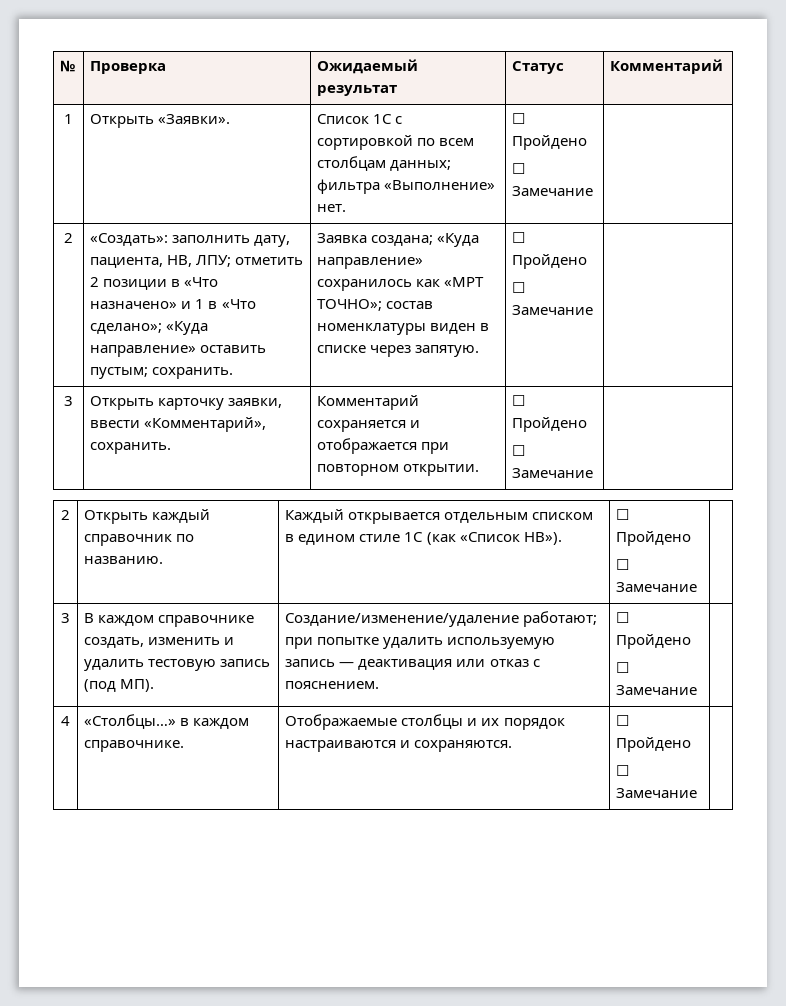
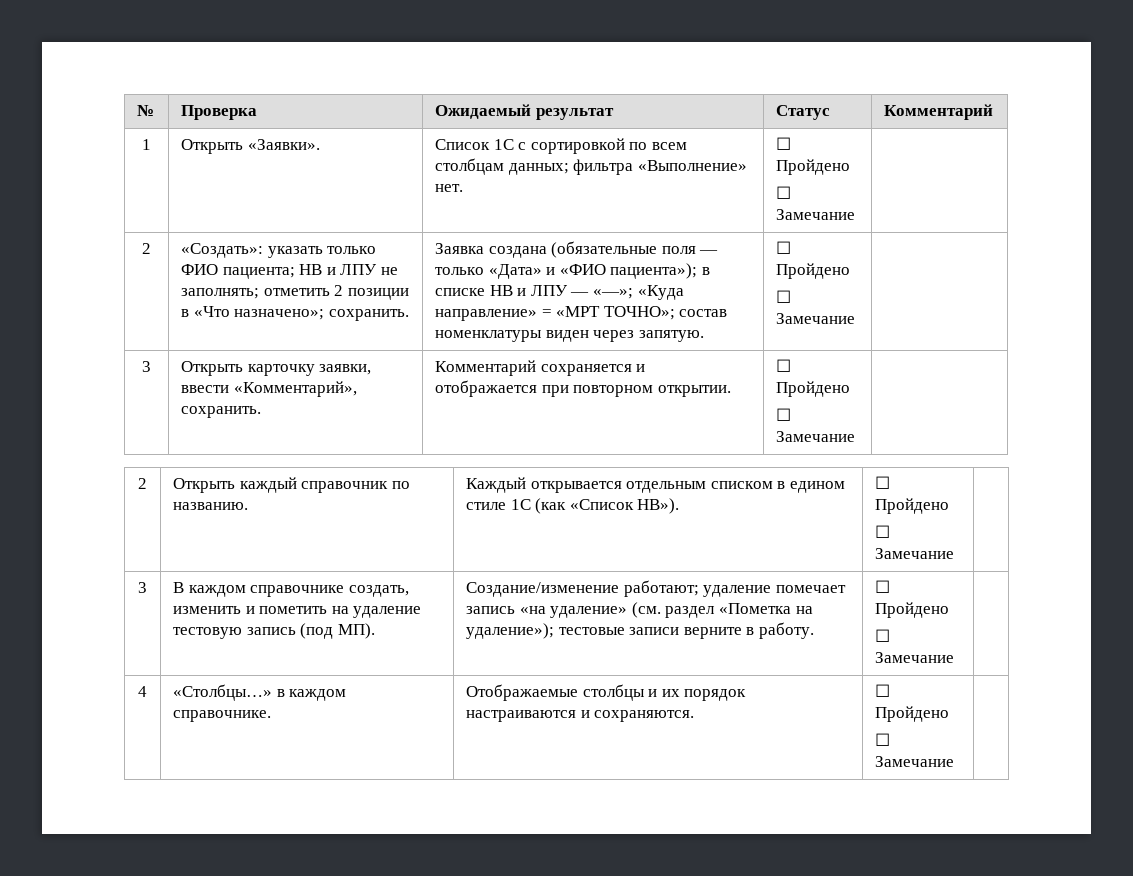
[172,235,291,247] [90,255,232,268] заполнить дату, пациента, НВ, ЛПУ; -> [267,246,377,258] [181,264,398,279] [181,288,260,299] указать только ФИО пациента; НВ и ЛПУ не заполнять;
[90,299,256,309] [90,321,209,335] [90,345,267,357] [90,367,234,379] [317,233,480,247] [317,257,424,269] [317,279,441,291] назначено» и 1 в «Что сделано»; «Куда направление» оставить пустым; сохранить. | Заявка создана; «Куда направление» сохранилось как -> [234,309,409,321] [435,241,719,258] [435,263,710,279] [435,285,684,300] [435,309,552,321] назначено»; сохранить. | Заявка создана (обязательные поля — только «Дата» и «ФИО пациента»); в списке НВ и ЛПУ — «—»; «Куда направление» =
[480,323,490,331] [317,345,367,353] в списке -> (589, 336) none
[84,659,145,671] удалить -> [259,606,422,618] пометить на удаление
[285,611,598,627] [285,637,556,649] [285,659,540,670] [285,681,380,689] Создание/изменение/удаление работают; при попытке удалить используемую запись — деактивация или отказ с пояснением. -> [466,580,846,597] [466,602,813,618] [466,622,814,639] Создание/изменение работают; удаление помечает запись «на удаление» (см. раздел «Пометка на удаление»); тестовые записи верните в работу.

